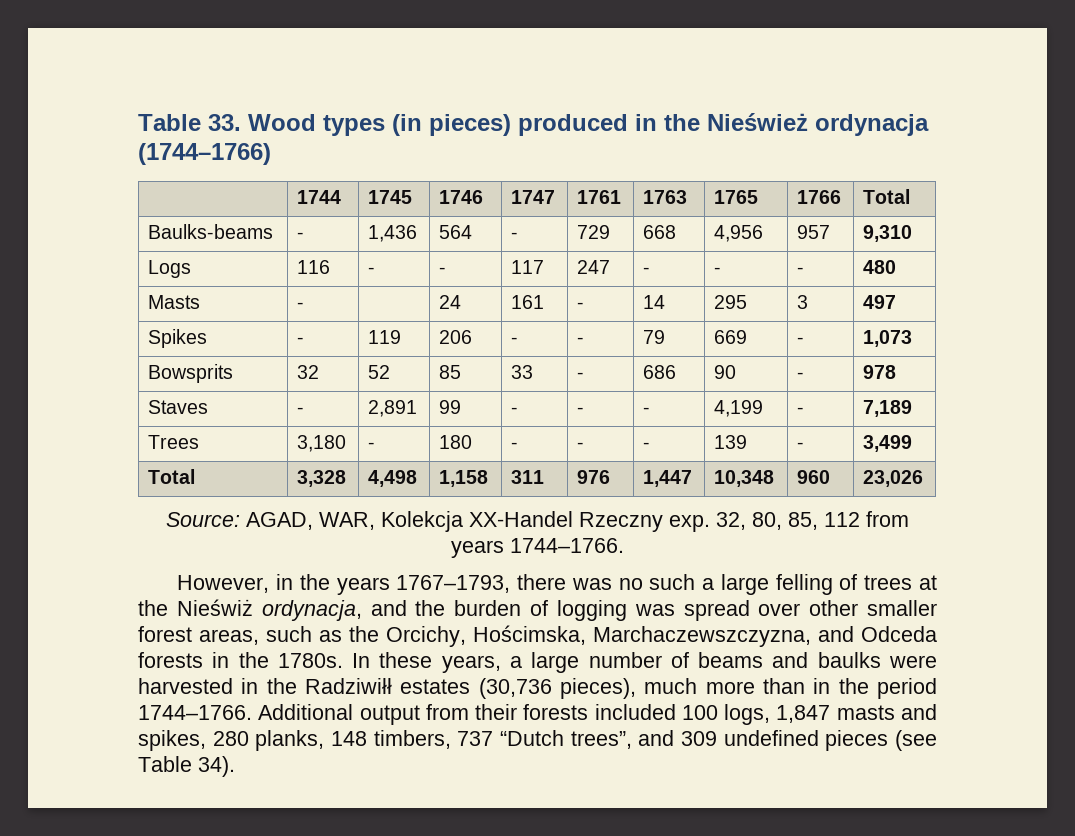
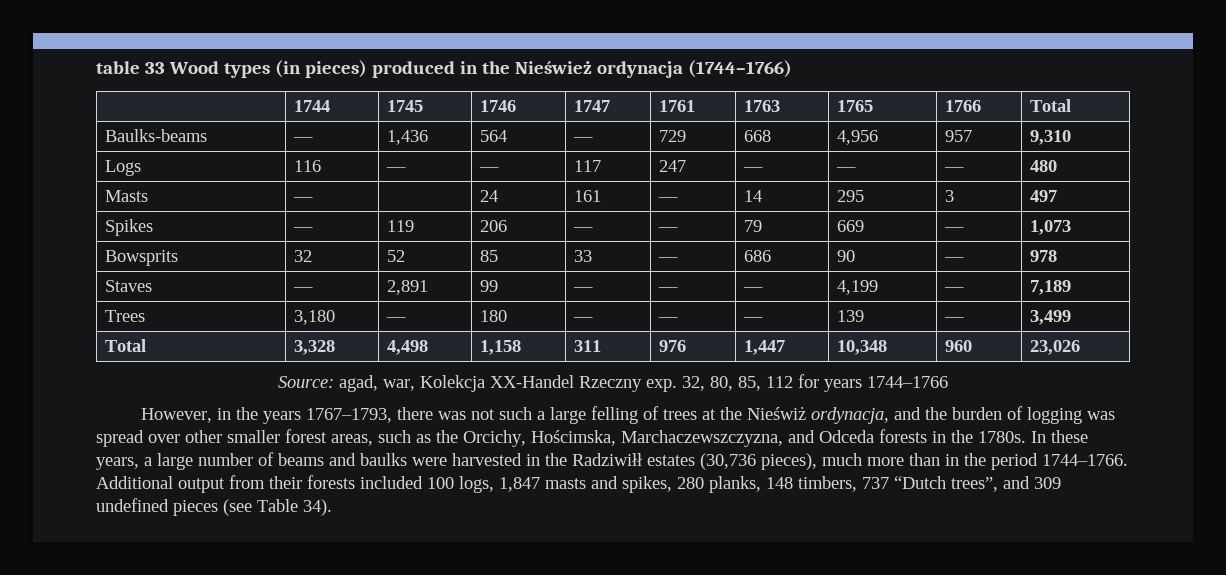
[138,114,241,131] Table 33. -> [96,61,165,74] table 33
[296,232,304,239] - -> [292,137,313,142] —
[510,232,518,239] - -> [572,137,593,142] —
[367,267,375,274] [438,267,446,274] - | - -> [385,167,406,172] [478,167,499,172] — | —
[642,267,650,274] [713,267,721,274] [796,267,804,274] - | - | - -> [742,167,763,172] [835,167,856,172] [943,167,964,172] — | — | —
[296,302,304,309] - -> [292,197,313,202] —
[576,302,584,309] - -> [657,197,678,202] —
[296,337,304,344] - -> [292,227,313,232] —
[510,337,518,344] [576,337,584,344] - | - -> [572,227,593,232] [657,227,678,232] — | —
[796,337,804,344] - -> [943,227,964,232] —
[576,372,584,379] - -> [657,257,678,262] —
[796,372,804,379] - -> [943,257,964,262] —
[296,407,304,414] - -> [292,287,313,292] —
[510,407,518,414] [576,407,584,414] [642,407,650,414] - | - | - -> [572,287,593,292] [657,287,678,292] [742,287,763,292] — | — | —
[796,407,804,414] - -> [943,287,964,292] —
[367,442,375,449] - -> [385,317,406,322] —
[510,442,518,449] [576,442,584,449] [642,442,650,449] - | - | - -> [572,317,593,322] [657,317,678,322] [742,317,763,322] — | — | —
[796,442,804,449] - -> [943,317,964,322] —
[246,512,375,530] AGAD, WAR, -> [339,375,415,392] agad, war,
[866,511,909,527] [451,538,624,558] from years 1744–1766. -> [798,374,948,392] for years 1744–1766
[618,578,643,590] no -> [471,409,496,420] not

